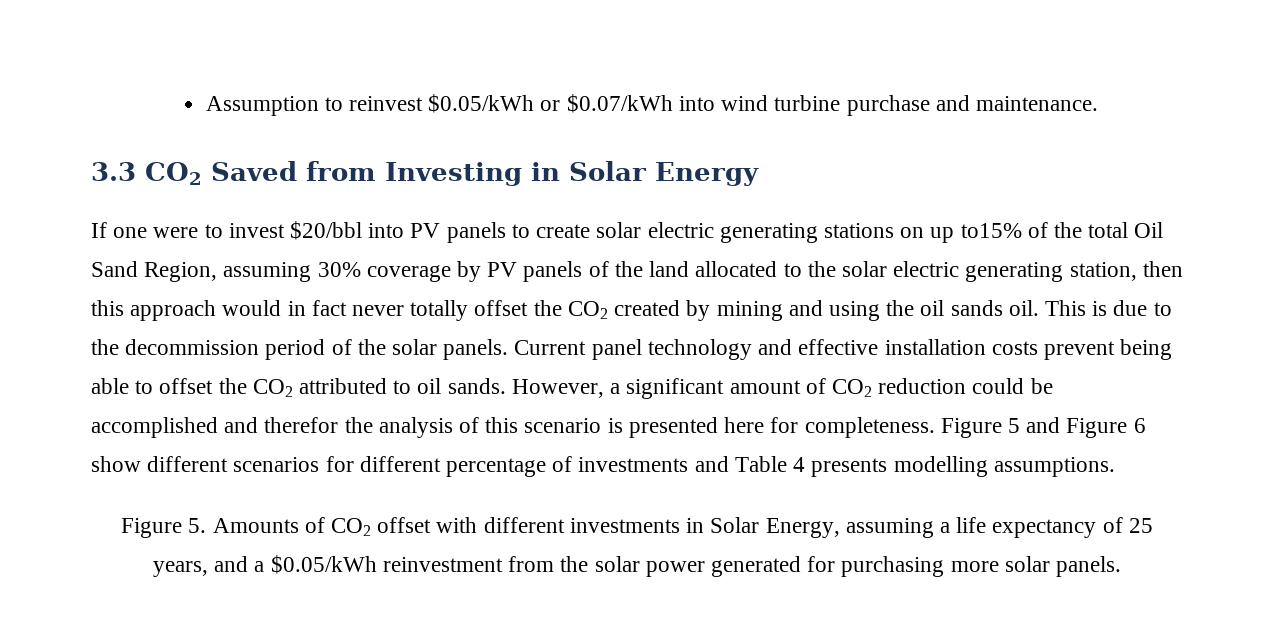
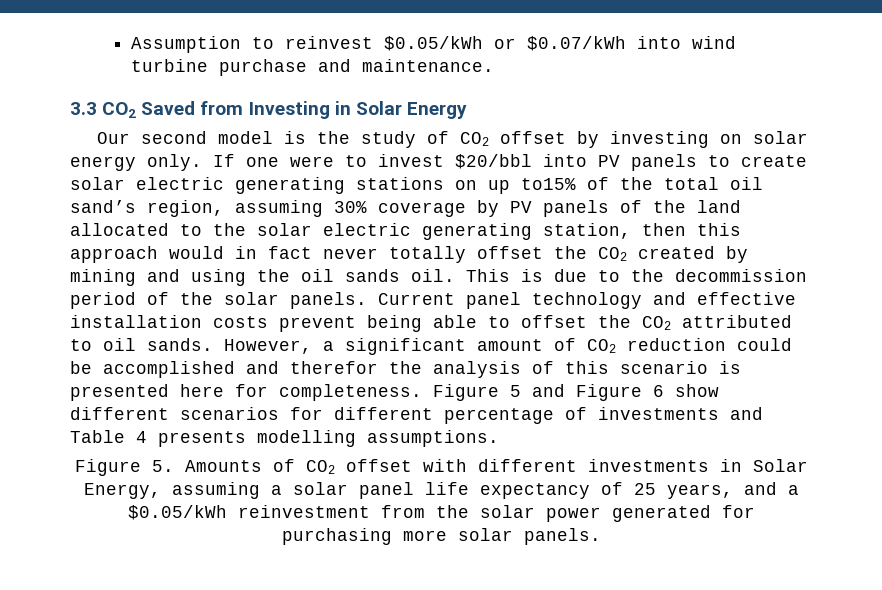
(759, 174) none -> [97,131,809,148] [70,154,202,171] Our second model is the study of CO2 offset by investing on solar energy only.
[1134,222,1164,238] [91,261,218,282] Oil Sand Region, -> [730,177,763,190] [70,200,224,217] oil sand’s region,
(950, 527) none -> [292,482,414,499] solar panel

